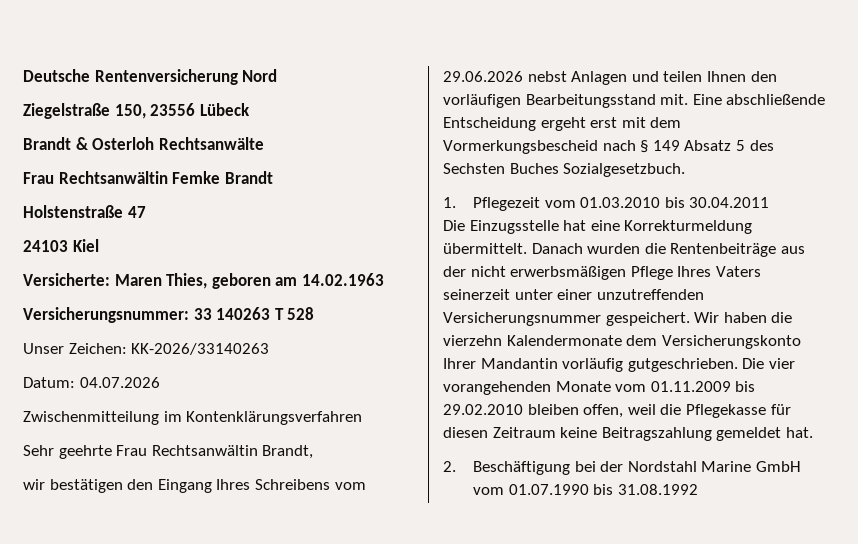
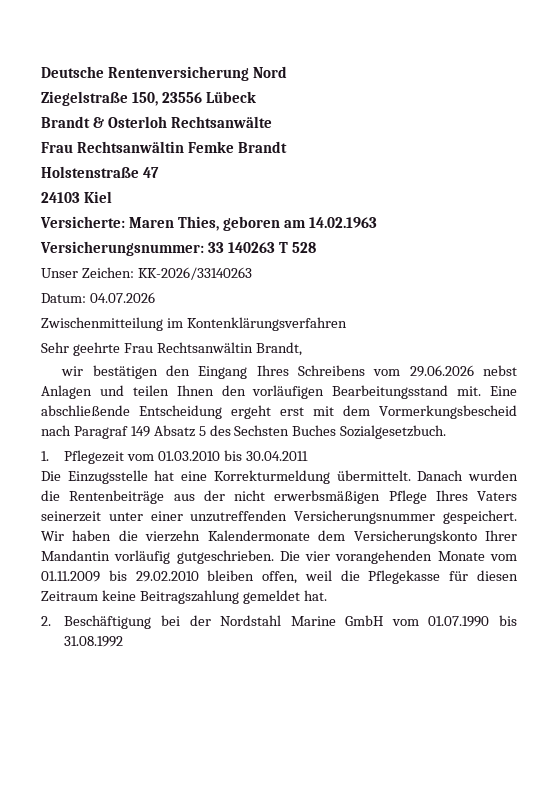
[640,140,649,153] § -> [73,426,128,439] Paragraf

